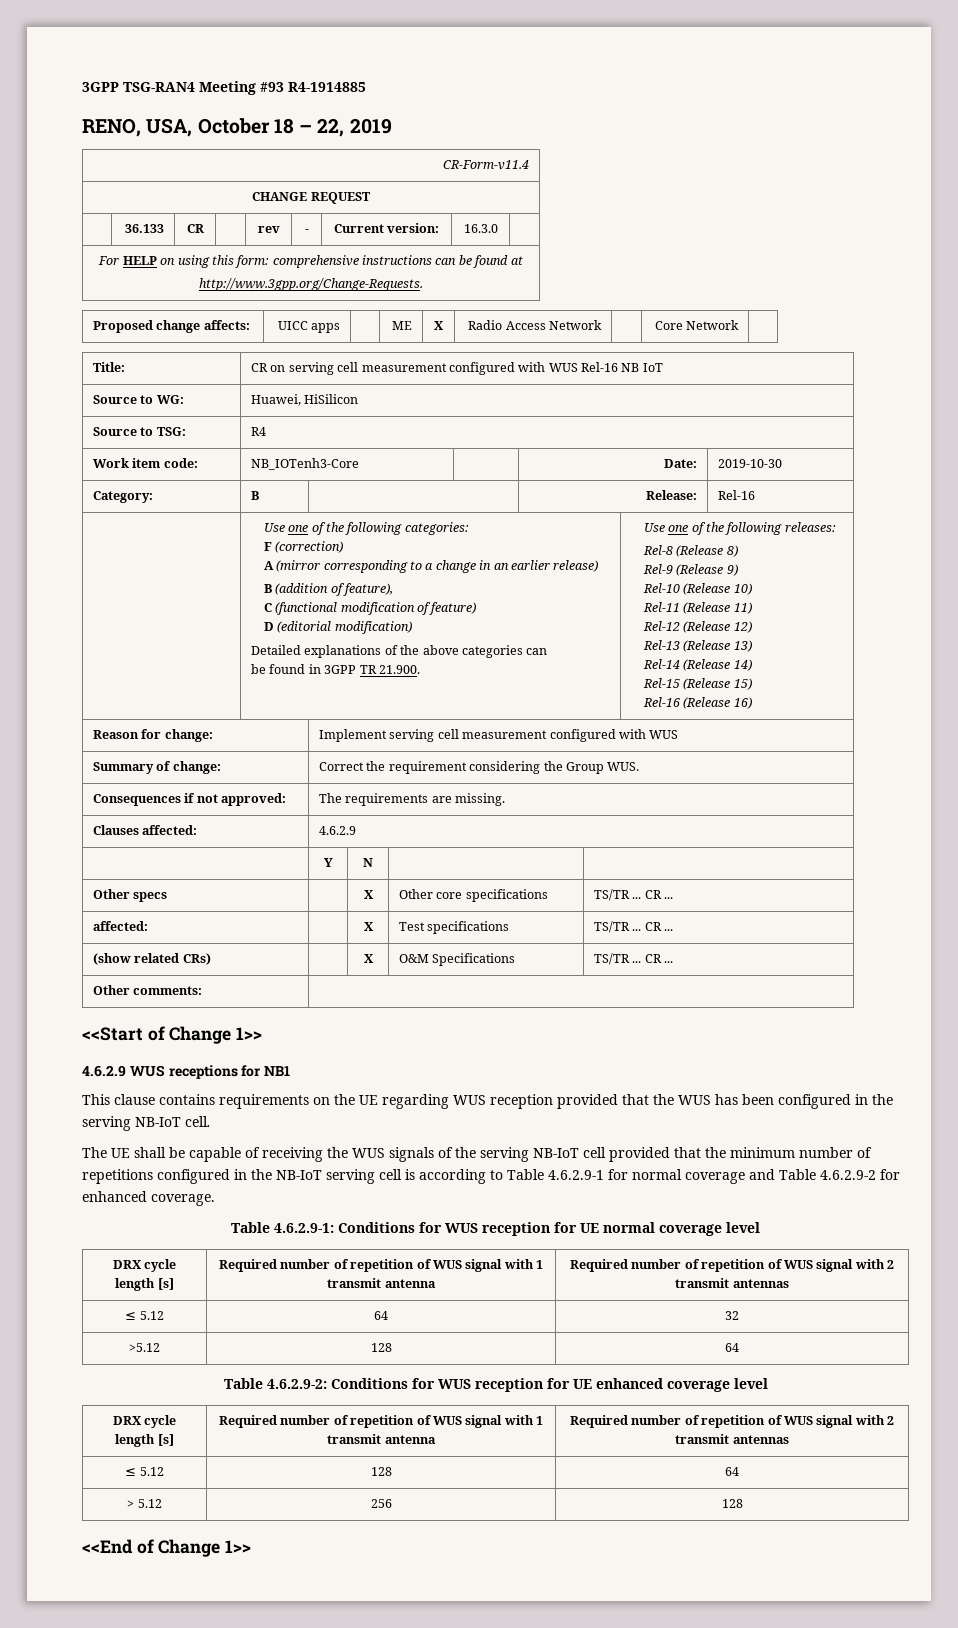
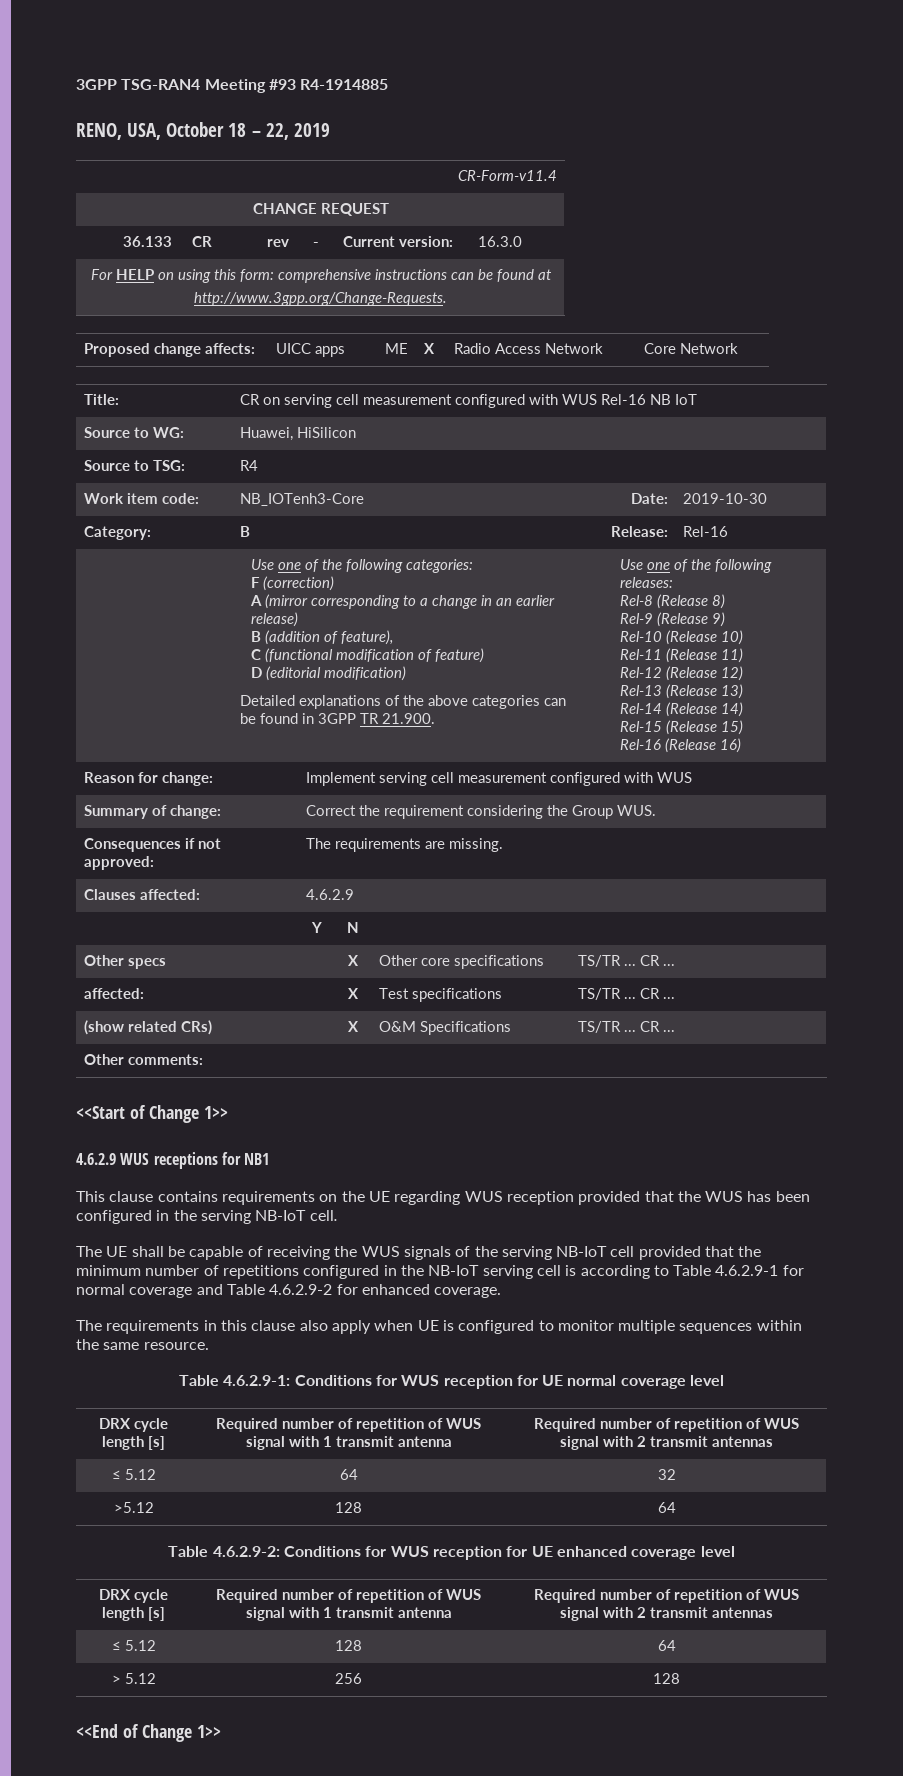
(215, 1200) none -> [76,1320,802,1334] [76,1339,209,1350] // The requirements in this clause also apply when UE is configured to monitor multiple sequences within the same resource.

